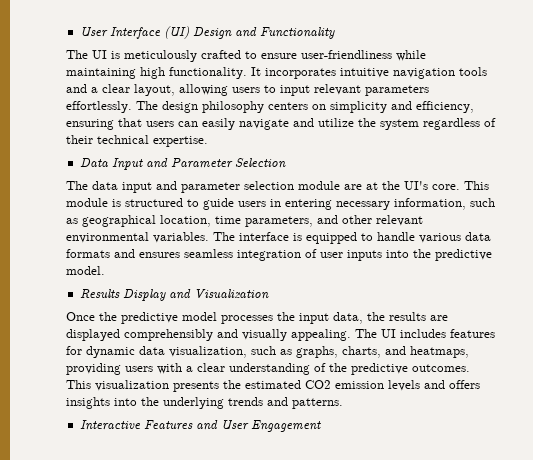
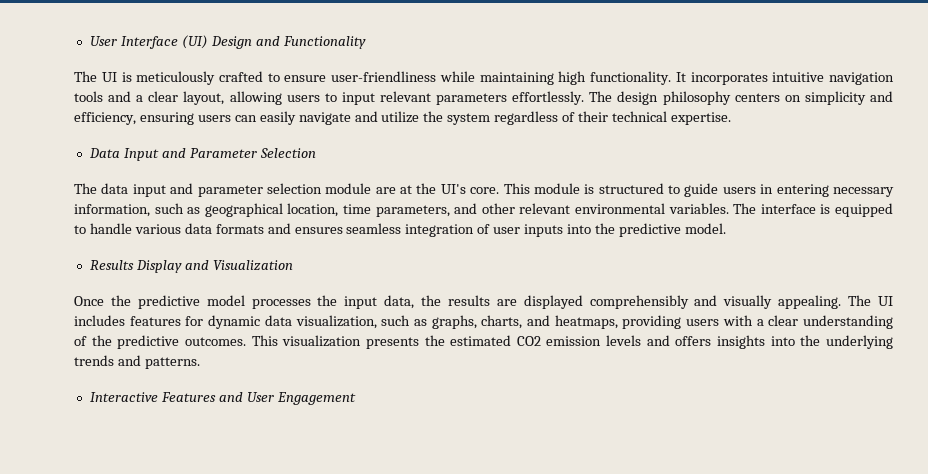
[117,118,142,127] that -> (194, 118) none

